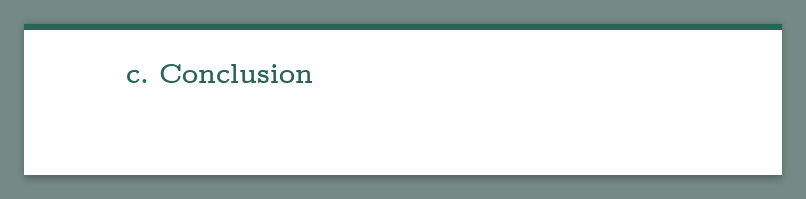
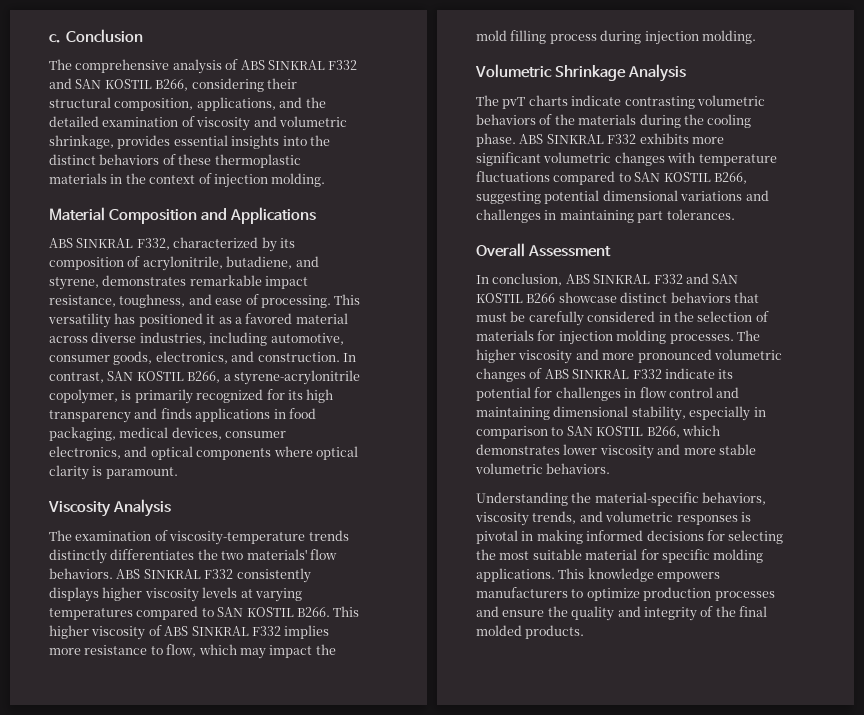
(313, 73) none -> [49,59,358,74] [49,78,297,92] [49,97,326,111] [49,116,347,131] [49,135,330,149] [49,154,301,168] [49,173,326,188] [49,207,316,224] [49,237,295,252] [49,256,319,271] [49,275,309,290] [49,294,361,308] [48,313,348,328] [49,332,344,346] [49,351,356,365] [49,370,360,385] [49,389,334,404] [49,408,316,423] [49,427,287,441] [49,446,358,460] [49,465,178,480] [48,499,171,517] [49,530,349,545] [49,549,337,564] [49,568,311,583] [49,587,302,602] [49,606,360,620] [49,625,330,640] [49,644,336,659] [476,30,756,45] [475,64,686,82] [476,95,765,109] [476,114,752,128] [476,133,724,147] [476,152,777,166] [476,171,747,185] [476,190,769,204] [476,209,735,223] [476,243,611,257] [476,273,739,286] [476,292,759,303] [476,311,769,326] [476,330,760,345] [476,349,782,364] [476,368,734,382] [476,387,740,401] [476,406,766,421] [476,425,720,439] [476,444,756,459] [475,463,611,474] [476,492,767,506] [475,511,751,526] [476,530,784,544] [476,549,764,563] [476,568,721,582] [476,587,775,601] [476,606,767,621] [476,625,585,639] // The comprehensive analysis of ABS SINKRAL F332 and SAN KOSTIL B266, considering their structural composition, applications, and the detailed examination of viscosity and volumetric shrinkage, provides essential insights into the distinct behaviors of these thermoplastic materials in the context of injection molding. // Material Composition and Applications // ABS SINKRAL F332, characterized by its composition of acrylonitrile, butadiene, and styrene, demonstrates remarkable impact resistance, toughness, and ease of processing. This versatility has positioned it as a favored material across diverse industries, including automotive, consumer goods, electronics, and construction. In contrast, SAN KOSTIL B266, a styrene-acrylonitrile copolymer, is primarily recognized for its high transparency and finds applications in food packaging, medical devices, consumer electronics, and optical components where optical clarity is paramount. // Viscosity Analysis // The examination of viscosity-temperature trends distinctly differentiates the two materials' flow behaviors. ABS SINKRAL F332 consistently displays higher viscosity levels at varying temperatures compared to SAN KOSTIL B266. This higher viscosity of ABS SINKRAL F332 implies more resistance to flow, which may impact the mold filling process during injection molding. // Volumetric Shrinkage Analysis // The pvT charts indicate contrasting volumetric behaviors of the materials during the cooling phase. ABS SINKRAL F332 exhibits more significant volumetric changes with temperature fluctuations compared to SAN KOSTIL B266, suggesting potential dimensional variations and challenges in maintaining part tolerances. // Overall Assessment // In conclusion, ABS SINKRAL F332 and SAN KOSTIL B266 showcase distinct behaviors that must be carefully considered in the selection of materials for injection molding processes. The higher viscosity and more pronounced volumetric changes of ABS SINKRAL F332 indicate its potential for challenges in flow control and maintaining dimensional stability, especially in comparison to SAN KOSTIL B266, which demonstrates lower viscosity and more stable volumetric behaviors. // Understanding the material-specific behaviors, viscosity trends, and volumetric responses is pivotal in making informed decisions for selecting the most suitable material for specific molding applications. This knowledge empowers manufacturers to optimize production processes and ensure the quality and integrity of the final molded products.

